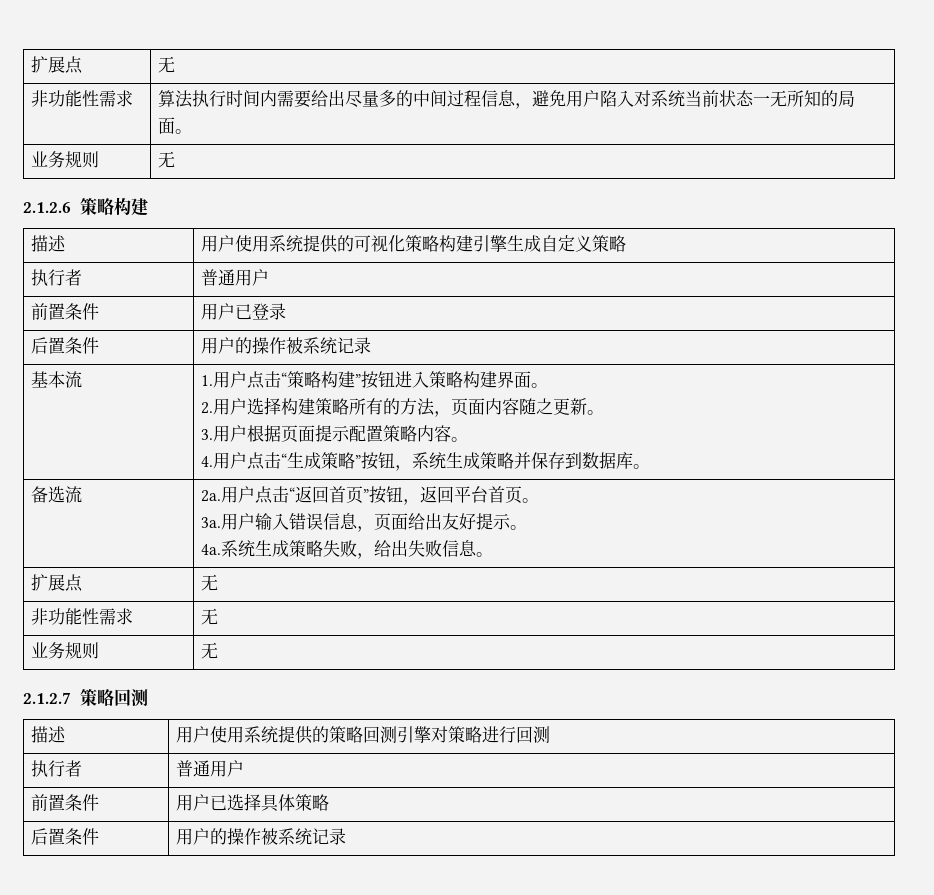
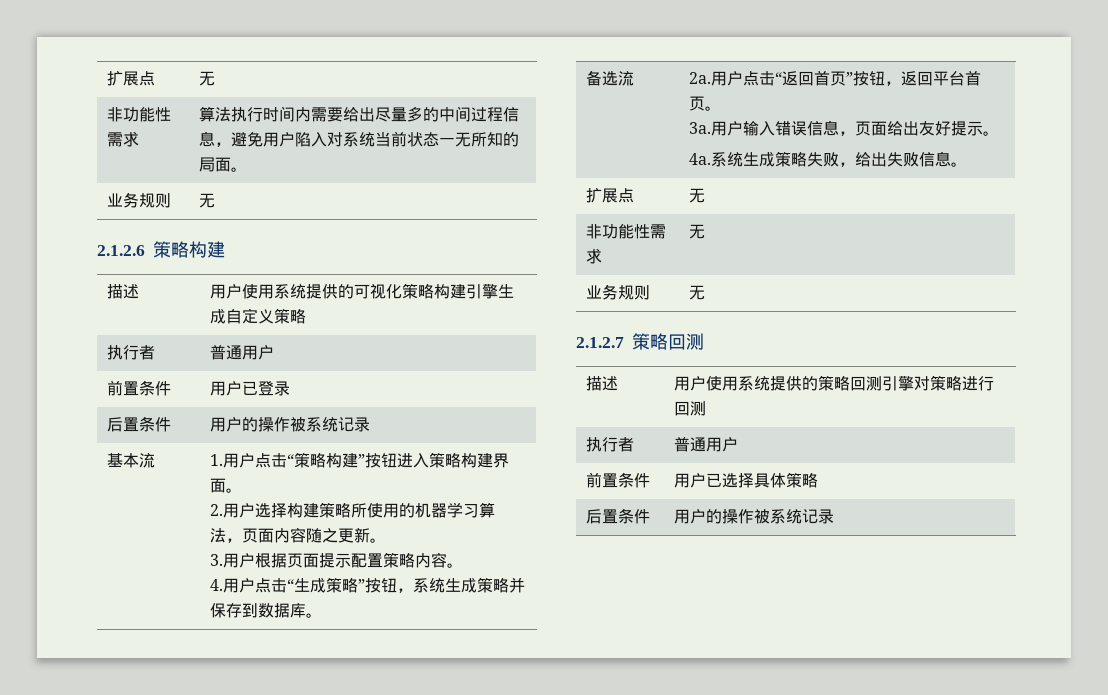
[366,398,418,415] 有的方 -> [367,502,496,518] 使用的机器学习算

